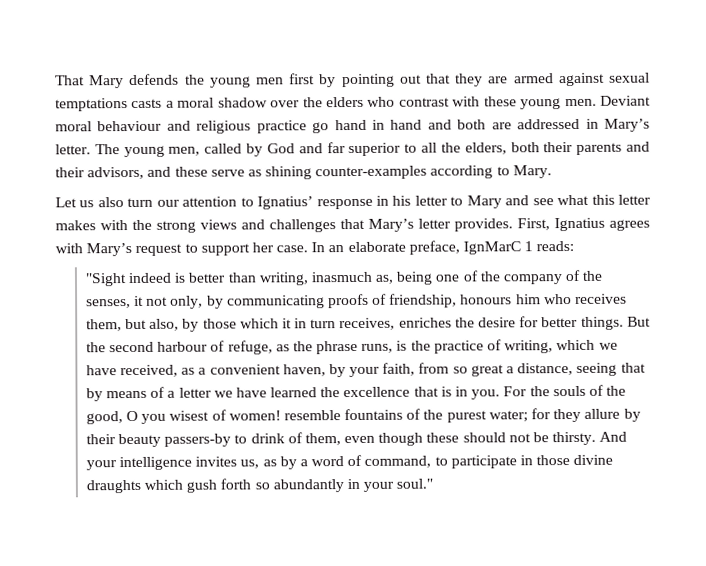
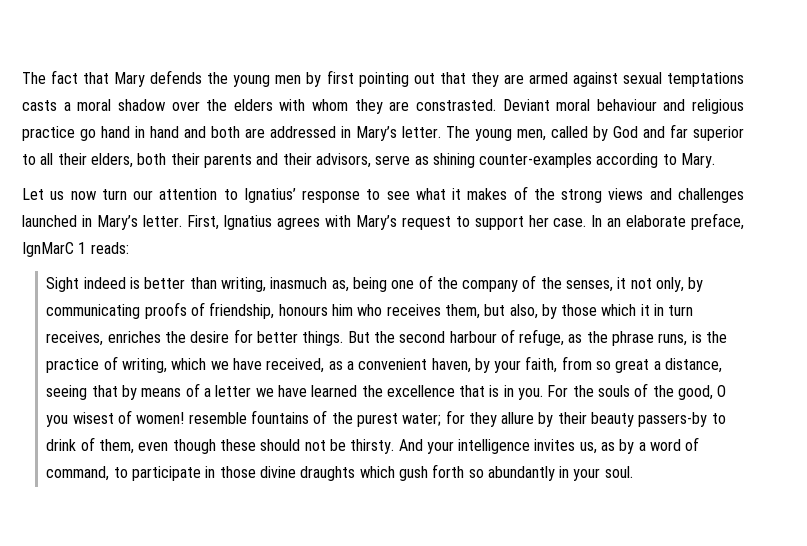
[55,75,85,86] That -> [22,70,110,84] The fact that
[289,73,337,88] first by -> [306,70,354,87] by first
[367,96,597,110] who contrast with these young men. -> [279,99,496,114] with whom they are constrasted.
[440,142,461,153] the -> [57,153,87,165] their
[147,166,208,177] and these -> (371, 160) none
[97,197,124,208] also -> [70,191,96,200] now
[376,194,652,209] [55,220,128,231] in his letter to Mary and see what this letter makes with -> [366,186,528,200] to see what it makes of
[340,218,513,232] that Mary’s letter provides. -> [22,215,182,230] launched in Mary’s letter.
[84,273,127,287] "Sight -> [46,277,80,292] Sight
[396,478,434,489] soul." -> [604,466,633,478] soul.

